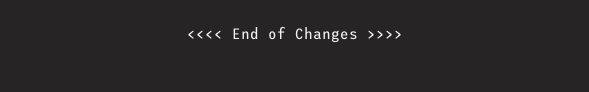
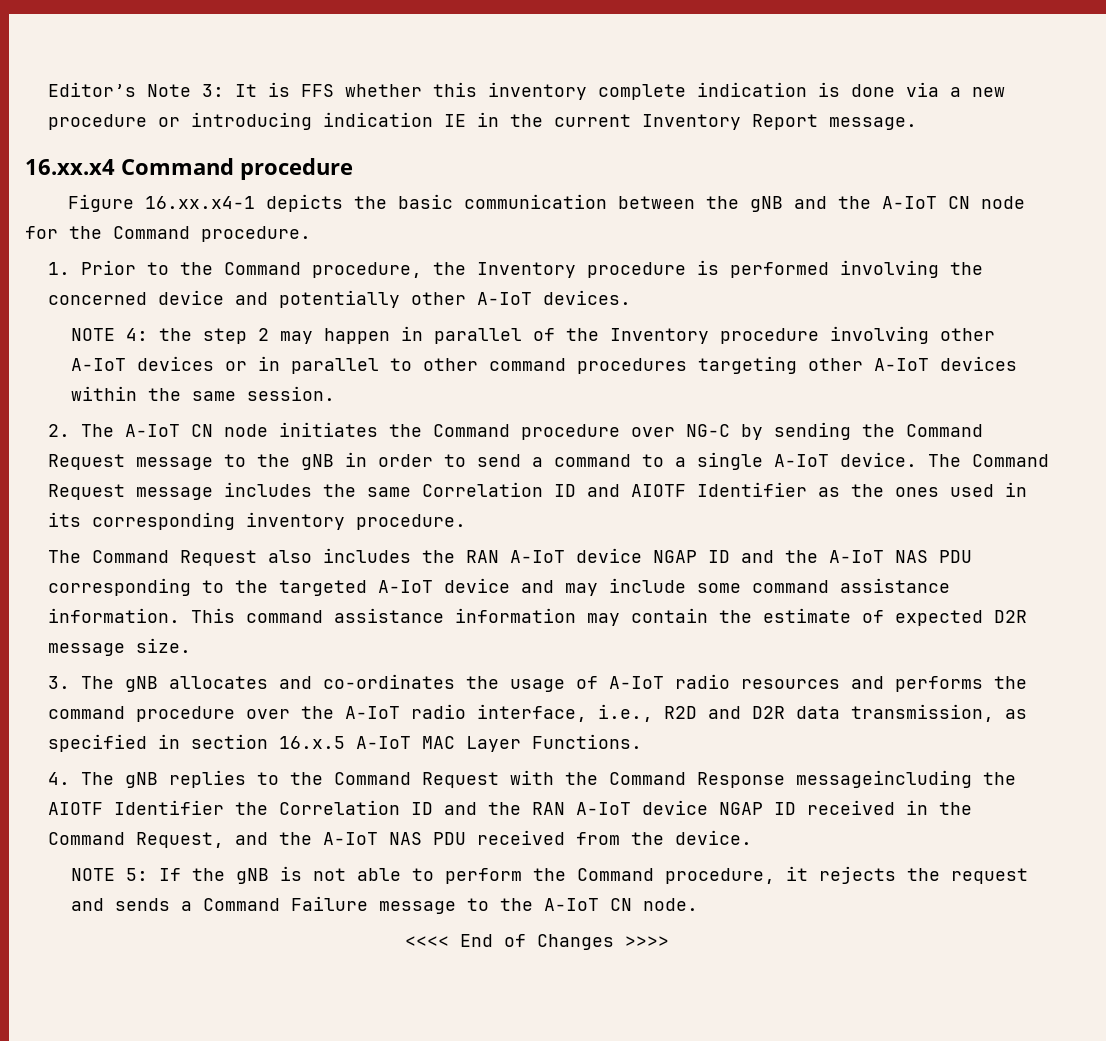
(186, 34) none -> [47,82,1005,100] [47,112,917,130] [25,158,353,180] [68,194,1026,212] [25,226,311,242] [47,260,983,278] [47,290,631,308] [70,326,995,344] [70,356,1017,374] [70,386,335,401] [47,422,983,440] [47,452,1049,470] [47,482,1027,500] [47,512,466,530] [47,548,972,566] [47,578,950,596] [47,608,1027,626] [47,638,191,656] [47,674,1027,692] [47,704,1027,722] [47,734,642,752] [47,770,1016,788] [47,800,972,815] [47,830,752,848] [70,866,1028,884] [70,896,698,914] Editor’s Note 3: It is FFS whether this inventory complete indication is done via a new procedure or introducing indication IE in the current Inventory Report message. // 16.xx.x4 Command procedure // Figure 16.xx.x4-1 depicts the basic communication between the gNB and the A-IoT CN node for the Command procedure. // 1. Prior to the Command procedure, the Inventory procedure is performed involving the concerned device and potentially other A-IoT devices. // NOTE 4: the step 2 may happen in parallel of the Inventory procedure involving other A-IoT devices or in parallel to other command procedures targeting other A-IoT devices within the same session. // 2. The A-IoT CN node initiates the Command procedure over NG-C by sending the Command Request message to the gNB in order to send a command to a single A-IoT device. The Command Request message includes the same Correlation ID and AIOTF Identifier as the ones used in its corresponding inventory procedure. // The Command Request also includes the RAN A-IoT device NGAP ID and the A-IoT NAS PDU corresponding to the targeted A-IoT device and may include some command assistance information. This command assistance information may contain the estimate of expected D2R message size. // 3. The gNB allocates and co-ordinates the usage of A-IoT radio resources and performs the command procedure over the A-IoT radio interface, i.e., R2D and D2R data transmission, as specified in section 16.x.5 A-IoT MAC Layer Functions. // 4. The gNB replies to the Command Request with the Command Response messageincluding the AIOTF Identifier the Correlation ID and the RAN A-IoT device NGAP ID received in the Command Request, and the A-IoT NAS PDU received from the device. // NOTE 5: If the gNB is not able to perform the Command procedure, it rejects the request and sends a Command Failure message to the A-IoT CN node. //

